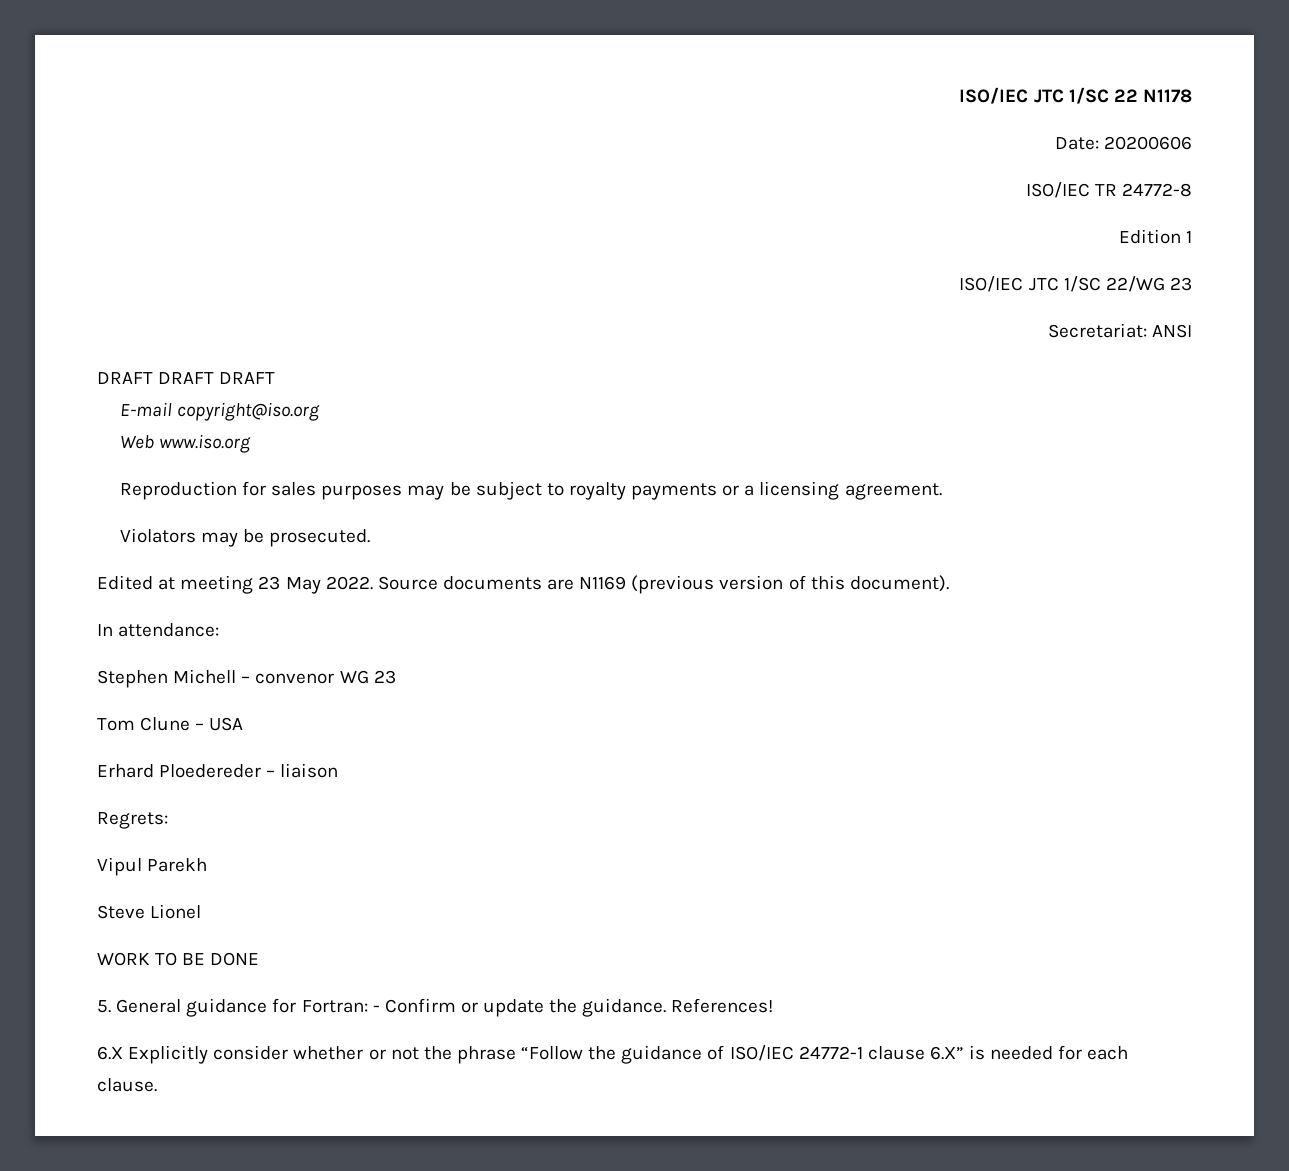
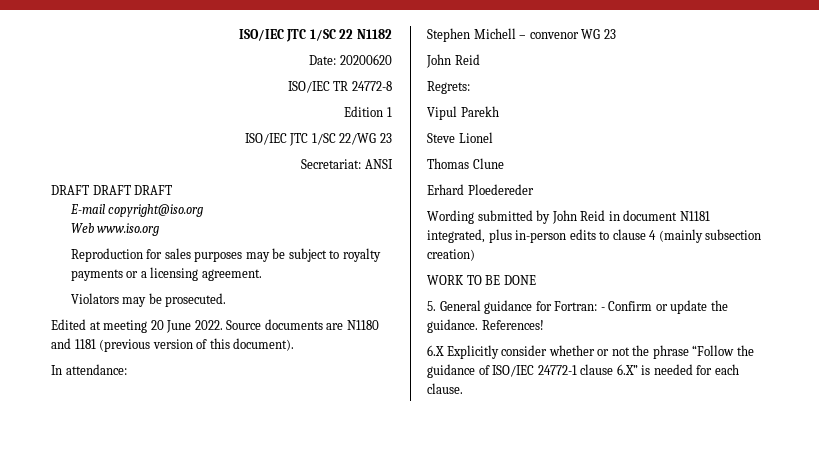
[1143,89,1192,103] N1178 -> [357,29,392,39] N1182
[1104,136,1192,150] 20200606 -> [340,54,392,65] 20200620
[258,576,321,594] 23 May -> [150,320,192,333] 20 June
[579,576,627,590] N1169 -> [346,320,379,330] [51,338,96,349] N1180 and 1181
[97,717,244,731] [97,763,339,778] Tom Clune – USA // Erhard Ploedereder – liaison -> [426,54,480,68] John Reid
(202, 911) none -> [427,158,504,169] [427,184,534,195] [427,210,710,224] [427,229,762,243] [427,249,475,261] // Thomas Clune // Erhard Ploedereder // Wording submitted by John Reid in document N1181 integrated, plus in-person edits to clause 4 (mainly subsection creation)

